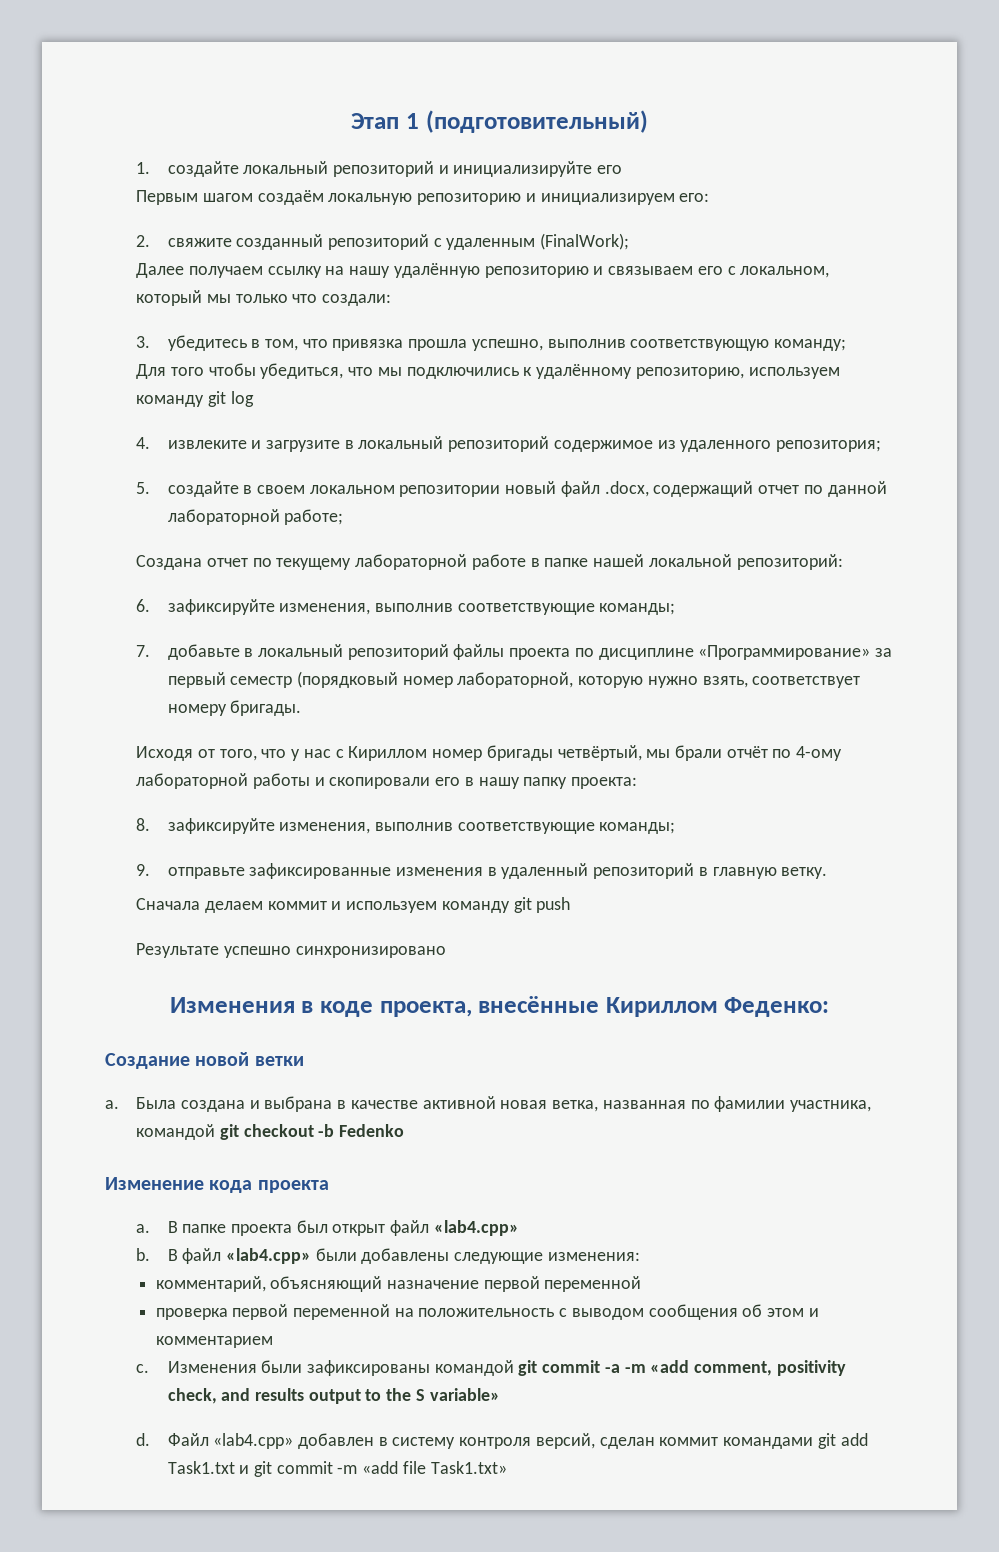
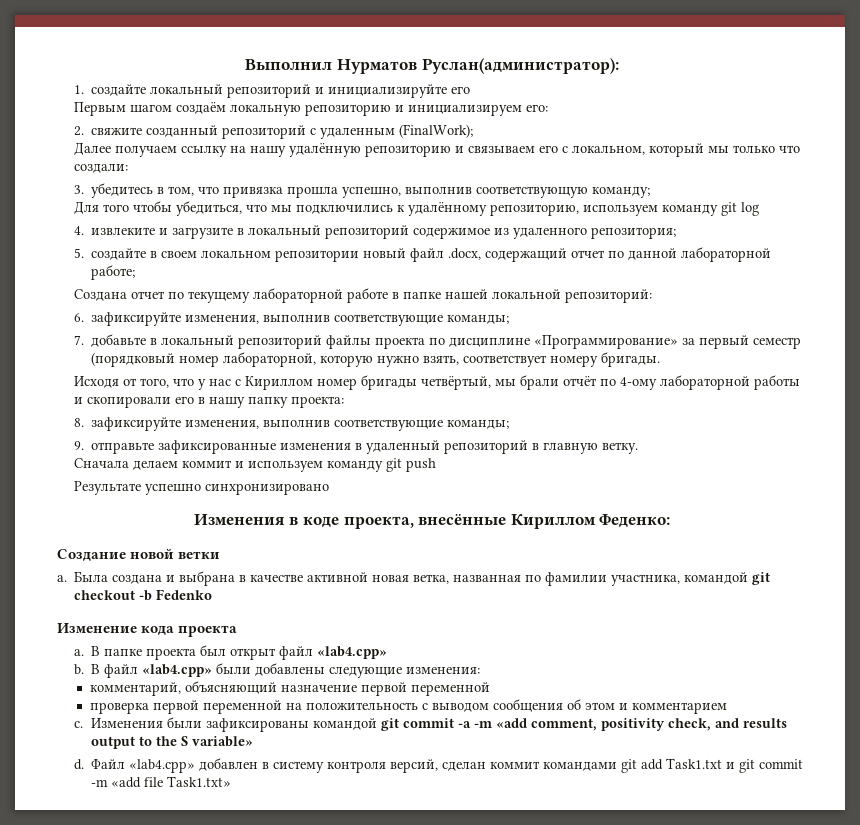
[351,110,648,133] Этап 1 (подготовительный) -> [245,58,619,74] Выполнил Нурматов Руслан(администратор):

